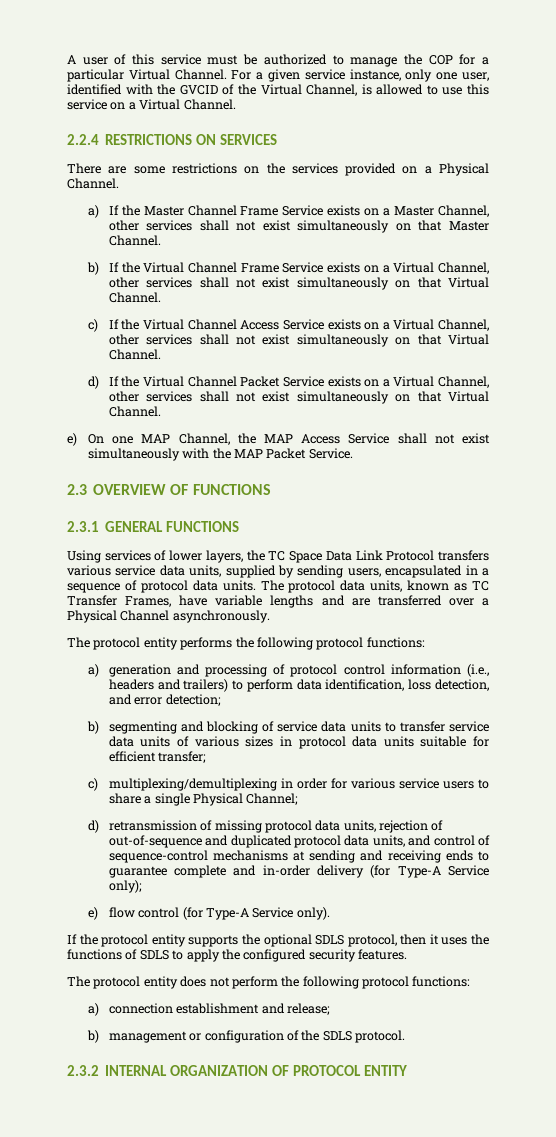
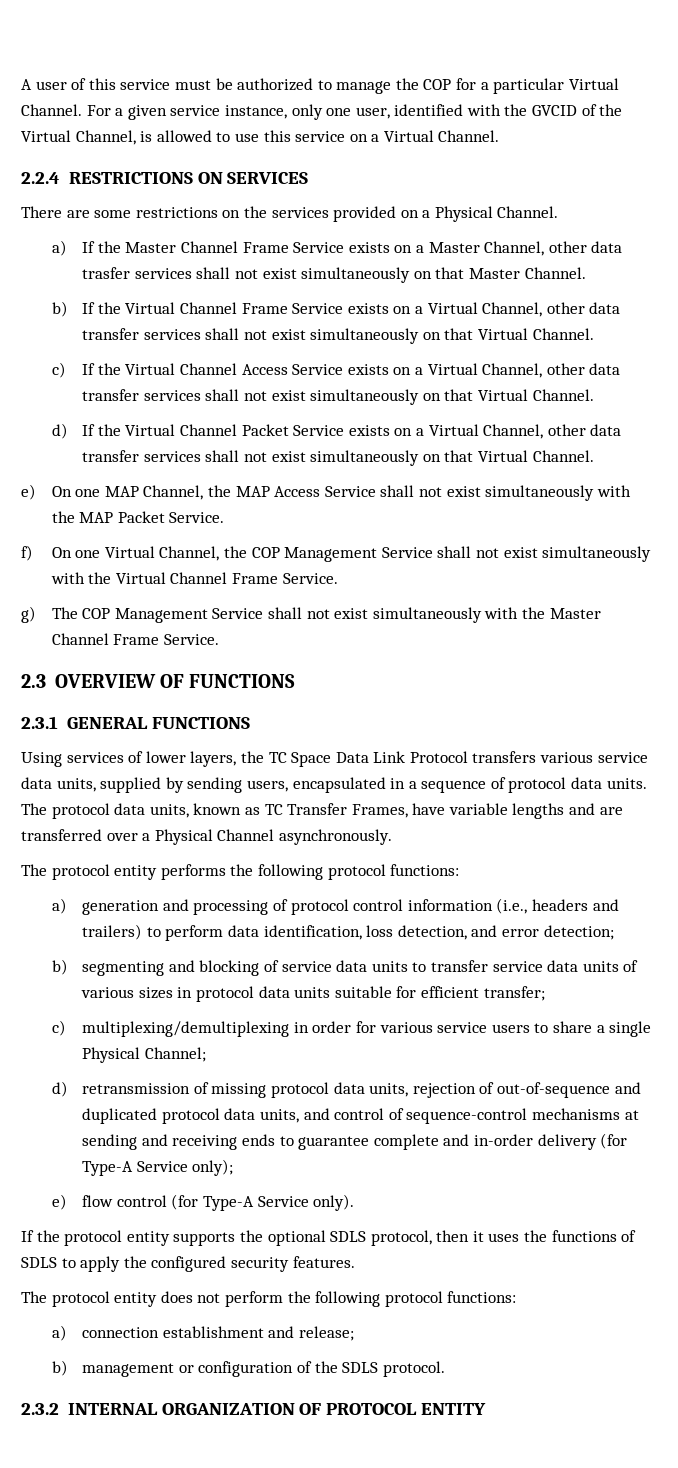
(139, 225) none -> [591,241,623,253] [82,267,131,279] data trasfer
(139, 282) none -> [589,302,621,314] [82,328,140,340] data transfer
(139, 339) none -> [589,363,621,375] [82,389,140,401] data transfer
(139, 396) none -> [590,424,622,436] [82,450,140,462] data transfer
(353, 453) none -> [21,545,652,562] [50,572,338,584] [21,606,601,623] [51,633,219,645] // f) On one Virtual Channel, the COP Management Service shall not exist simultaneously with the Virtual Channel Frame Service. // g) The COP Management Service shall not exist simultaneously with the Master Channel Frame Service.

